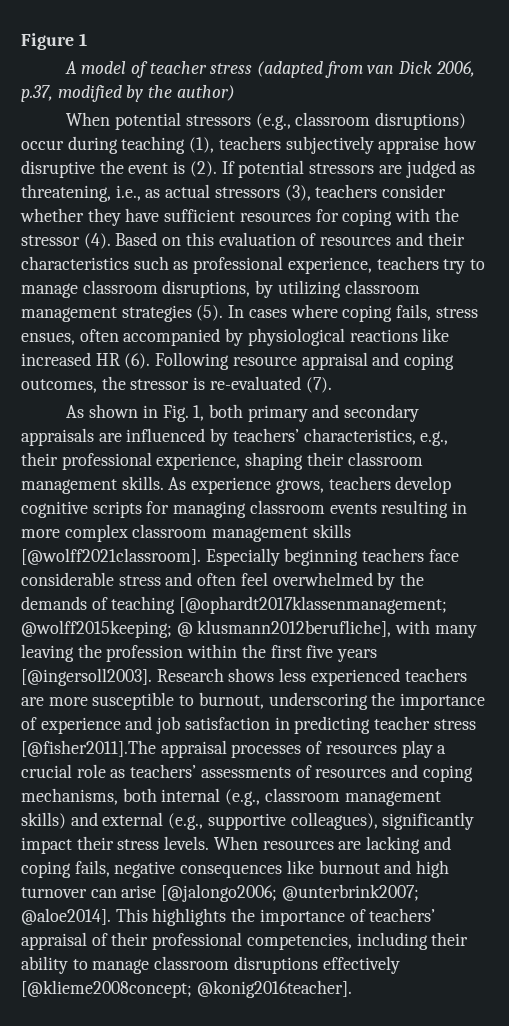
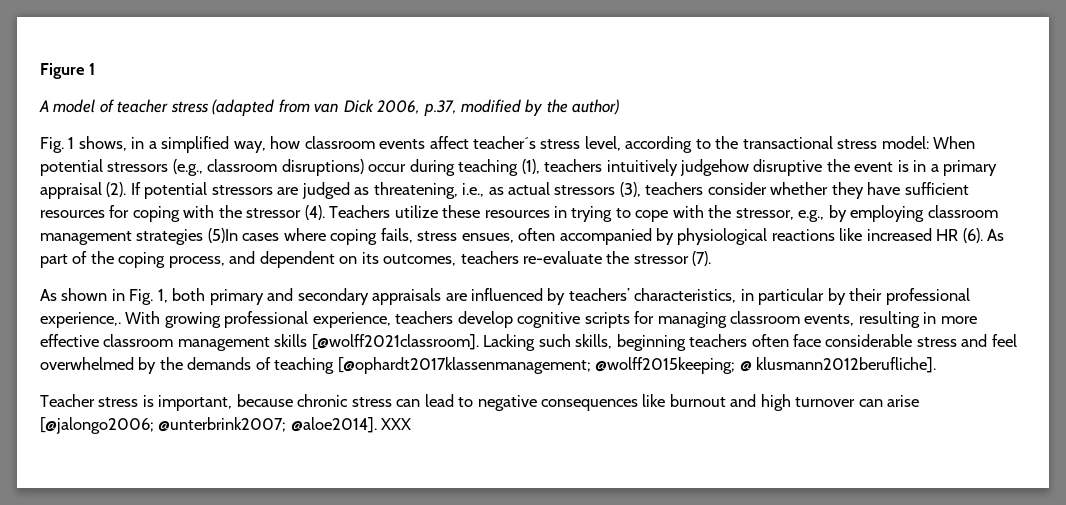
(235, 93) none -> [40,136,929,153] Fig. 1 shows, in a simplified way, how classroom events affect teacher´s stress level, according to the transactional stress model:
[285,136,478,154] subjectively appraise how -> [606,159,750,176] intuitively judgehow
(186, 167) none -> [913,160,998,176] [40,182,102,199] in a primary appraisal
[115,232,465,246] [21,256,486,274] [21,280,341,298] Based on this evaluation of resources and their characteristics such as professional experience, teachers try to manage classroom disruptions, by utilizing -> [329,205,925,222] Teachers utilize these resources in trying to cope with the stressor, e.g., by employing
[196,305,245,321] (5). In -> [207,228,238,243] (5)In
[155,352,455,370] [21,376,301,393] Following resource appraisal and coping outcomes, the stressor is re-evaluated -> [987,229,1005,241] [40,251,689,268] As part of the coping process, and dependent on its outcomes, teachers re-evaluate the stressor
[420,431,449,446] [21,452,423,470] [21,476,324,494] e.g., their professional experience, shaping their classroom management skills. As experience grows, -> [740,288,970,305] [40,311,391,328] in particular by their professional experience,. With growing professional experience,
[329,503,377,514] events -> [804,314,855,326] events,
[64,524,128,542] complex -> [40,334,99,347] effective
[205,548,280,566] Especially -> [483,334,613,351] Lacking such skills,
(425, 555) none -> [751,334,789,347] often
[197,573,237,586] often -> (988, 340) none
[197,620,477,638] [21,644,378,662] [21,668,467,686] [21,692,486,710] [21,716,476,734] [21,740,447,758] [21,764,473,782] [21,788,441,806] [21,812,475,830] [21,836,451,854] [21,860,110,878] klusmann2012berufliche], with many leaving the profession within the first five years [@ingersoll2003]. Research shows less experienced teachers are more susceptible to burnout, underscoring the importance of experience and job satisfaction in predicting teacher stress [@fisher2011].The appraisal processes of resources play a crucial role as teachers’ assessments of resources and coping mechanisms, both internal (e.g., classroom management skills) and external (e.g., supportive colleagues), significantly impact their stress levels. When resources are lacking and coping fails, -> [756,357,937,373] [40,394,474,411] klusmann2012berufliche]. // Teacher stress is important, because chronic stress can lead to
[115,908,436,926] [21,932,469,950] [21,956,400,974] [21,980,352,998] This highlights the importance of teachers’ appraisal of their professional competencies, including their ability to manage classroom disruptions effectively [@klieme2008concept; @konig2016teacher]. -> [381,418,412,430] XXX

